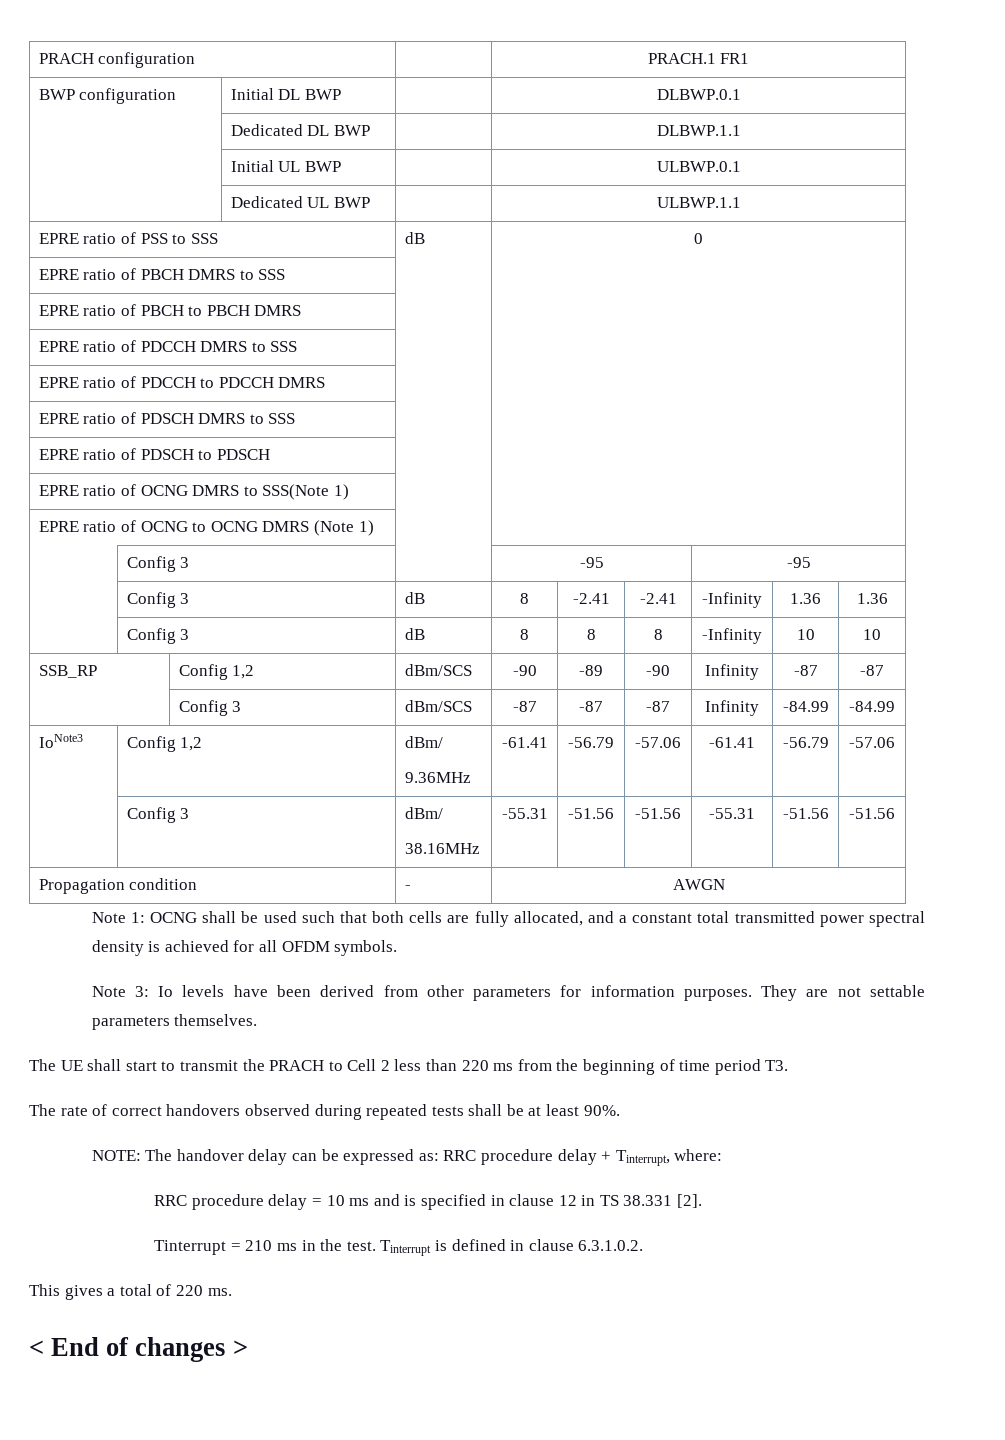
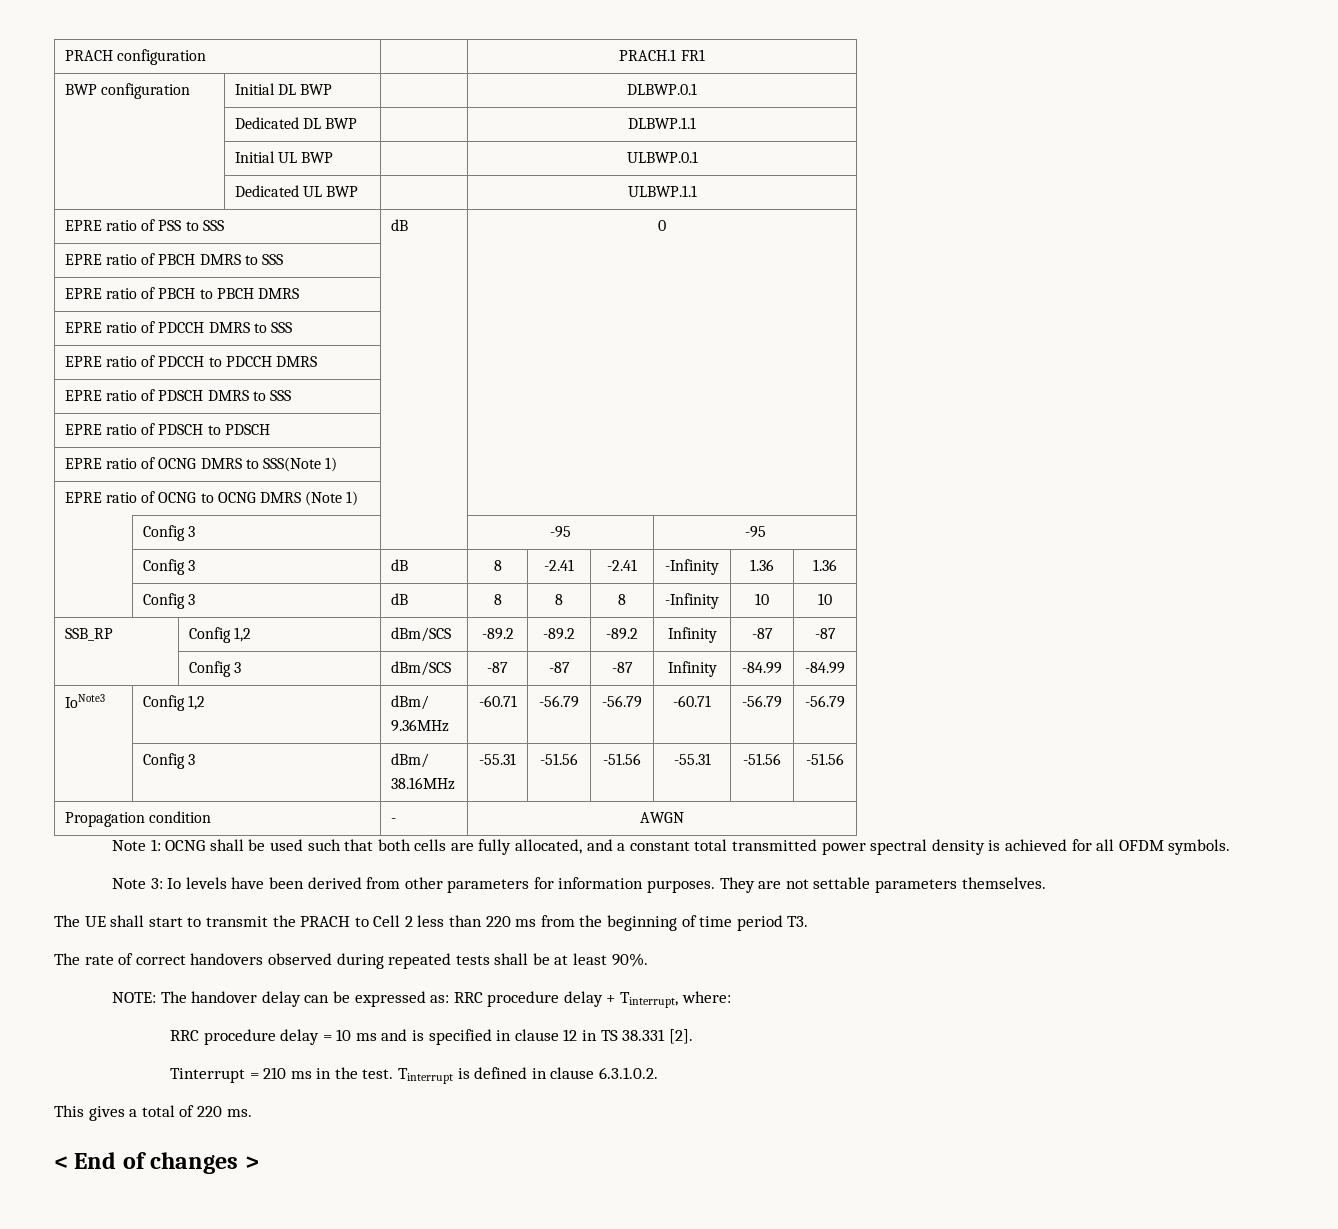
[512,665,537,676] [579,665,603,676] [646,665,670,676] -90 | -89 | -90 -> [481,628,514,640] [543,628,575,640] [606,628,638,640] -89.2 | -89.2 | -89.2
[501,737,548,748] [568,737,614,748] [635,737,681,748] [709,737,755,748] [782,737,829,748] [849,737,895,748] -61.41 | -56.79 | -57.06 | -61.41 | -56.79 | -57.06 -> [478,695,517,707] [539,695,579,708] [602,695,642,708] [673,695,711,707] [742,695,782,708] [805,695,845,708] -60.71 | -56.79 | -56.79 | -60.71 | -56.79 | -56.79

